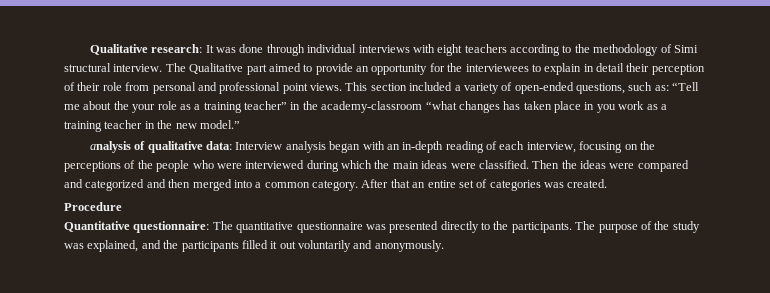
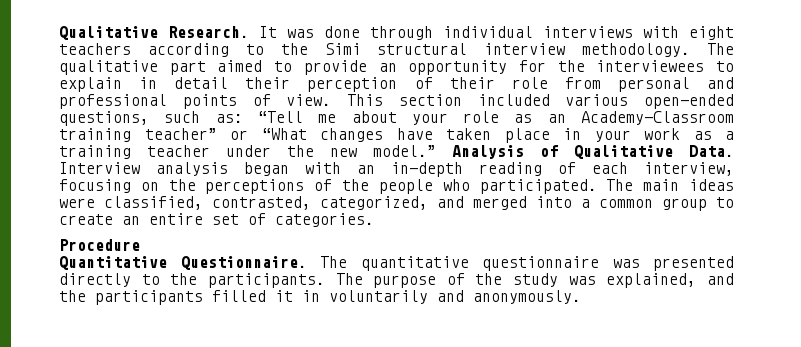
[89,44,203,55] Qualitative research: -> [59,26,249,40] Qualitative Research.
[593,44,698,56] [64,63,244,74] methodology of Simi structural interview. The Qualitative -> [324,43,734,57] [59,60,158,75] Simi structural interview methodology. The qualitative
[282,82,513,94] point views. This section included a variety of -> [182,94,629,109] points of view. This section included various
[113,101,129,110] the -> (397, 117) none
[194,101,521,113] a training teacher” in the academy-classroom “what changes has -> [547,111,735,125] [59,128,433,142] an Academy-Classroom training teacher” or “What changes have
[596,104,616,113] you -> [594,130,631,142] your
[144,121,155,129] in -> [226,145,271,157] under
[89,141,233,153] // analysis of qualitative data: -> [452,145,734,159] Analysis of Qualitative Data.
[216,160,689,172] [64,179,191,191] were interviewed during which the main ideas were classified. Then the ideas were compared and categorized and then -> [479,179,735,194] [59,196,464,210] participated. The main ideas were classified, contrasted, categorized, and
[312,179,410,191] category. After that -> [662,197,734,211] [59,214,113,225] group to create
[489,179,608,191] categories was created. -> [275,213,374,227] categories.
[133,221,210,233] questionnaire: -> [180,256,307,270] Questionnaire.
[279,241,296,249] out -> [302,290,320,302] in

